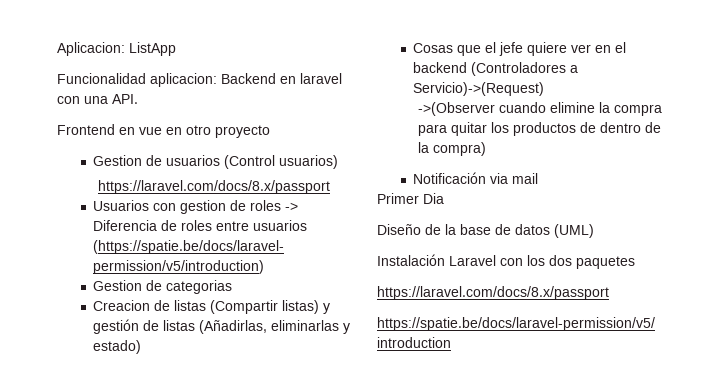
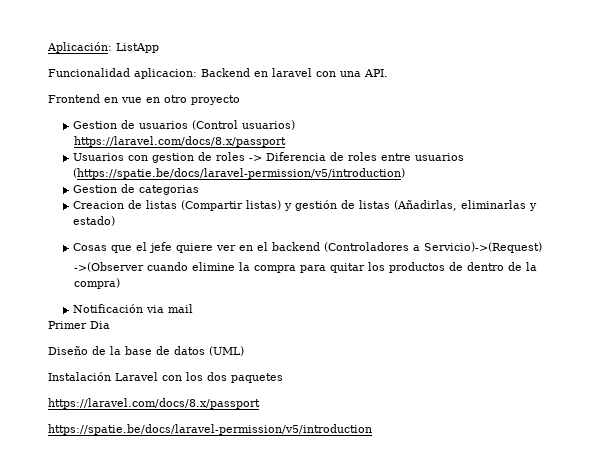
[57,42,125,56] Aplicacion: -> [47,42,112,53] Aplicación:

